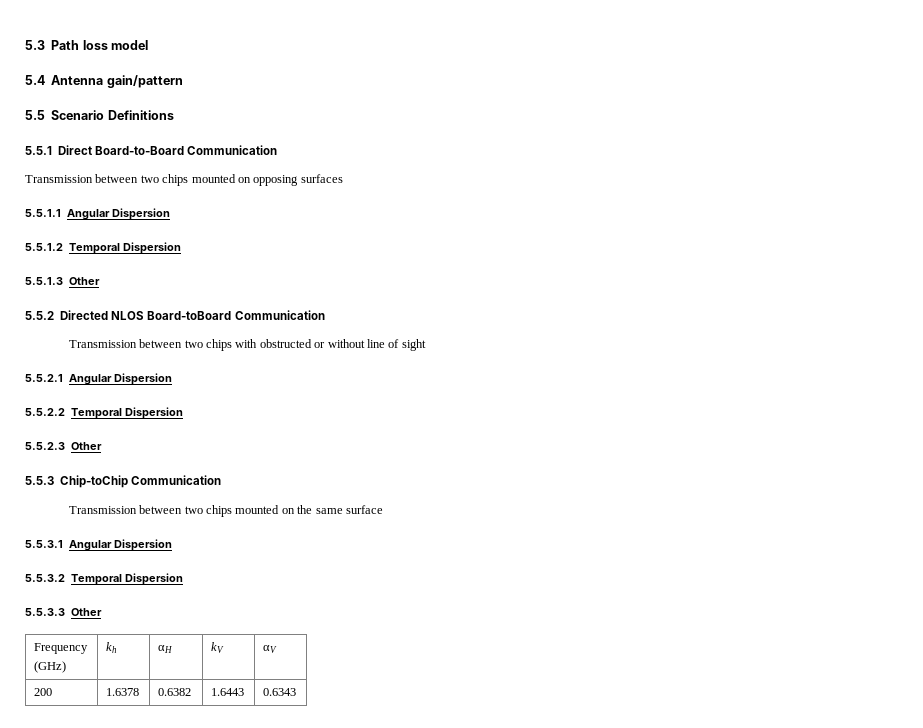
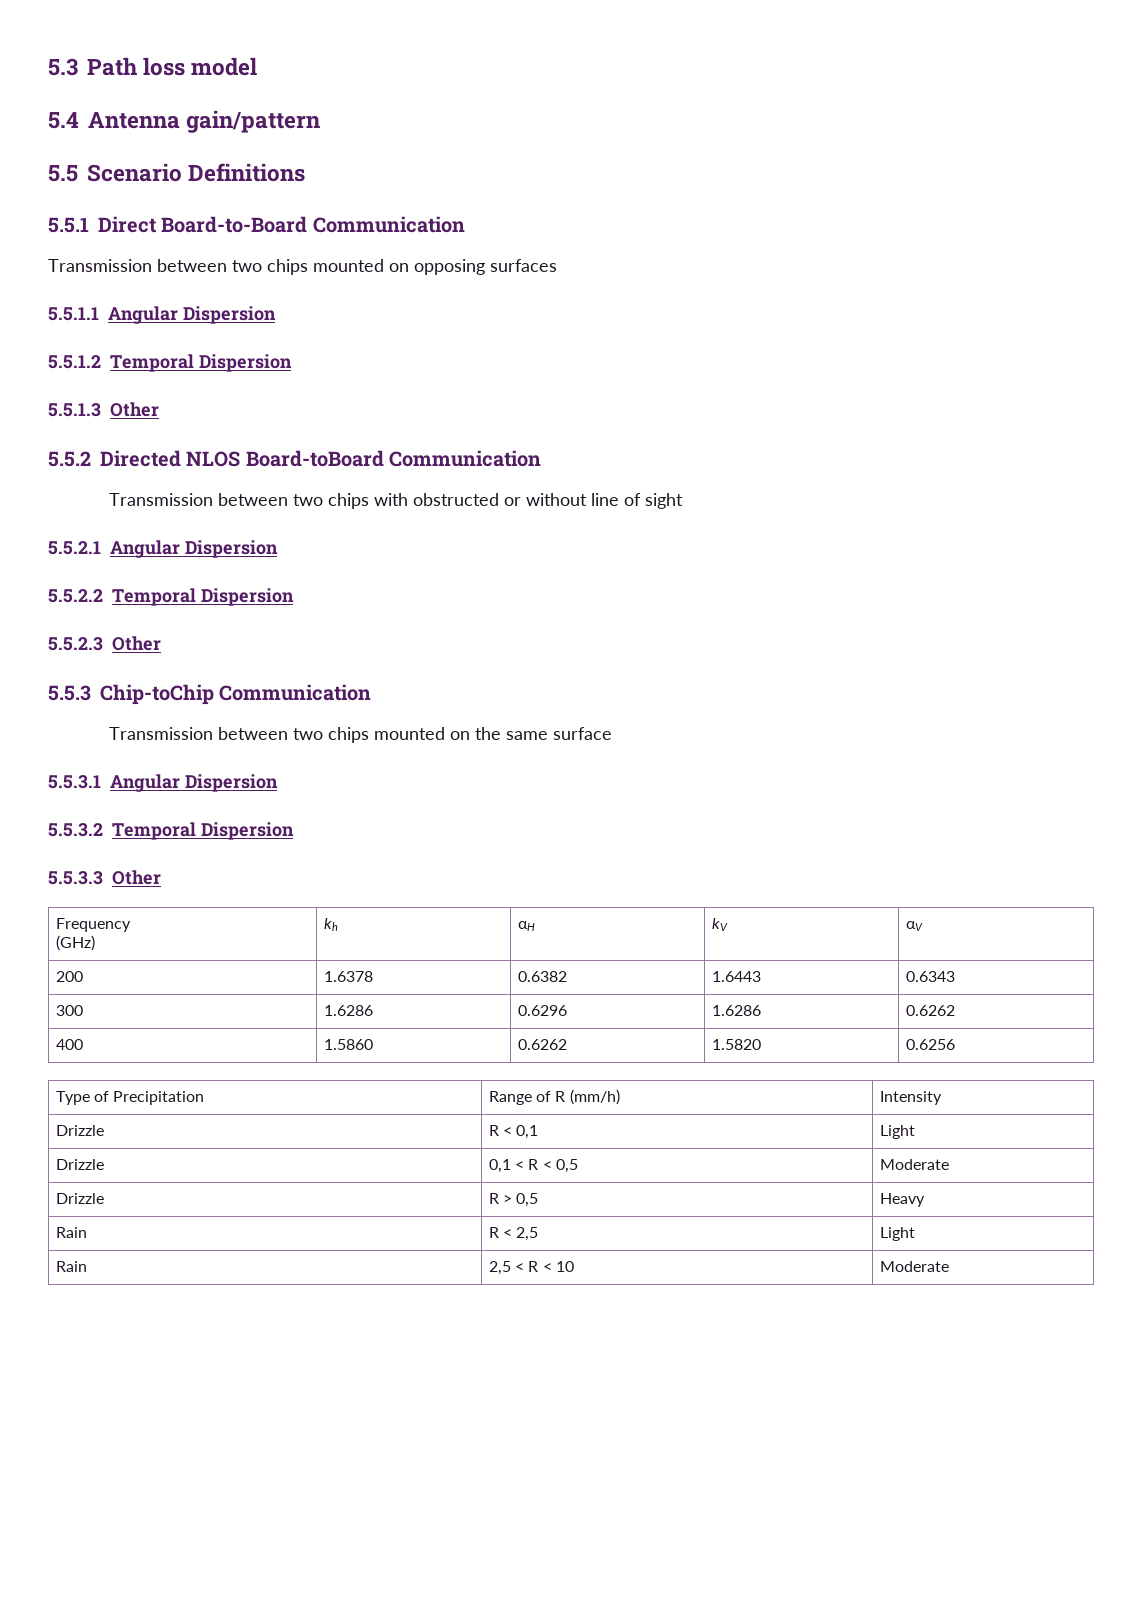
(297, 692) none -> [55,1005,83,1016] [323,1005,373,1016] [517,1005,567,1016] [711,1005,761,1016] [905,1005,955,1016] [55,1039,83,1050] [323,1039,373,1050] [517,1039,567,1050] [711,1039,761,1050] [905,1039,955,1050] [55,1091,205,1105] [488,1089,620,1105] [879,1091,942,1105] [55,1125,104,1136] [488,1125,539,1139] [879,1125,915,1139] [55,1159,104,1170] [488,1159,579,1173] [879,1159,949,1170] [55,1193,104,1204] [488,1193,539,1207] [879,1193,925,1207] [55,1227,87,1238] [488,1227,539,1241] [879,1227,915,1241] [55,1261,87,1272] [488,1261,575,1275] [879,1261,949,1272] // 300 | 1.6286 | 0.6296 | 1.6286 | 0.6262 // 400 | 1.5860 | 0.6262 | 1.5820 | 0.6256 // Type of Precipitation | Range of R (mm/h) | Intensity // Drizzle | R < 0,1 | Light // Drizzle | 0,1 < R < 0,5 | Moderate // Drizzle | R > 0,5 | Heavy // Rain | R < 2,5 | Light // Rain | 2,5 < R < 10 | Moderate

